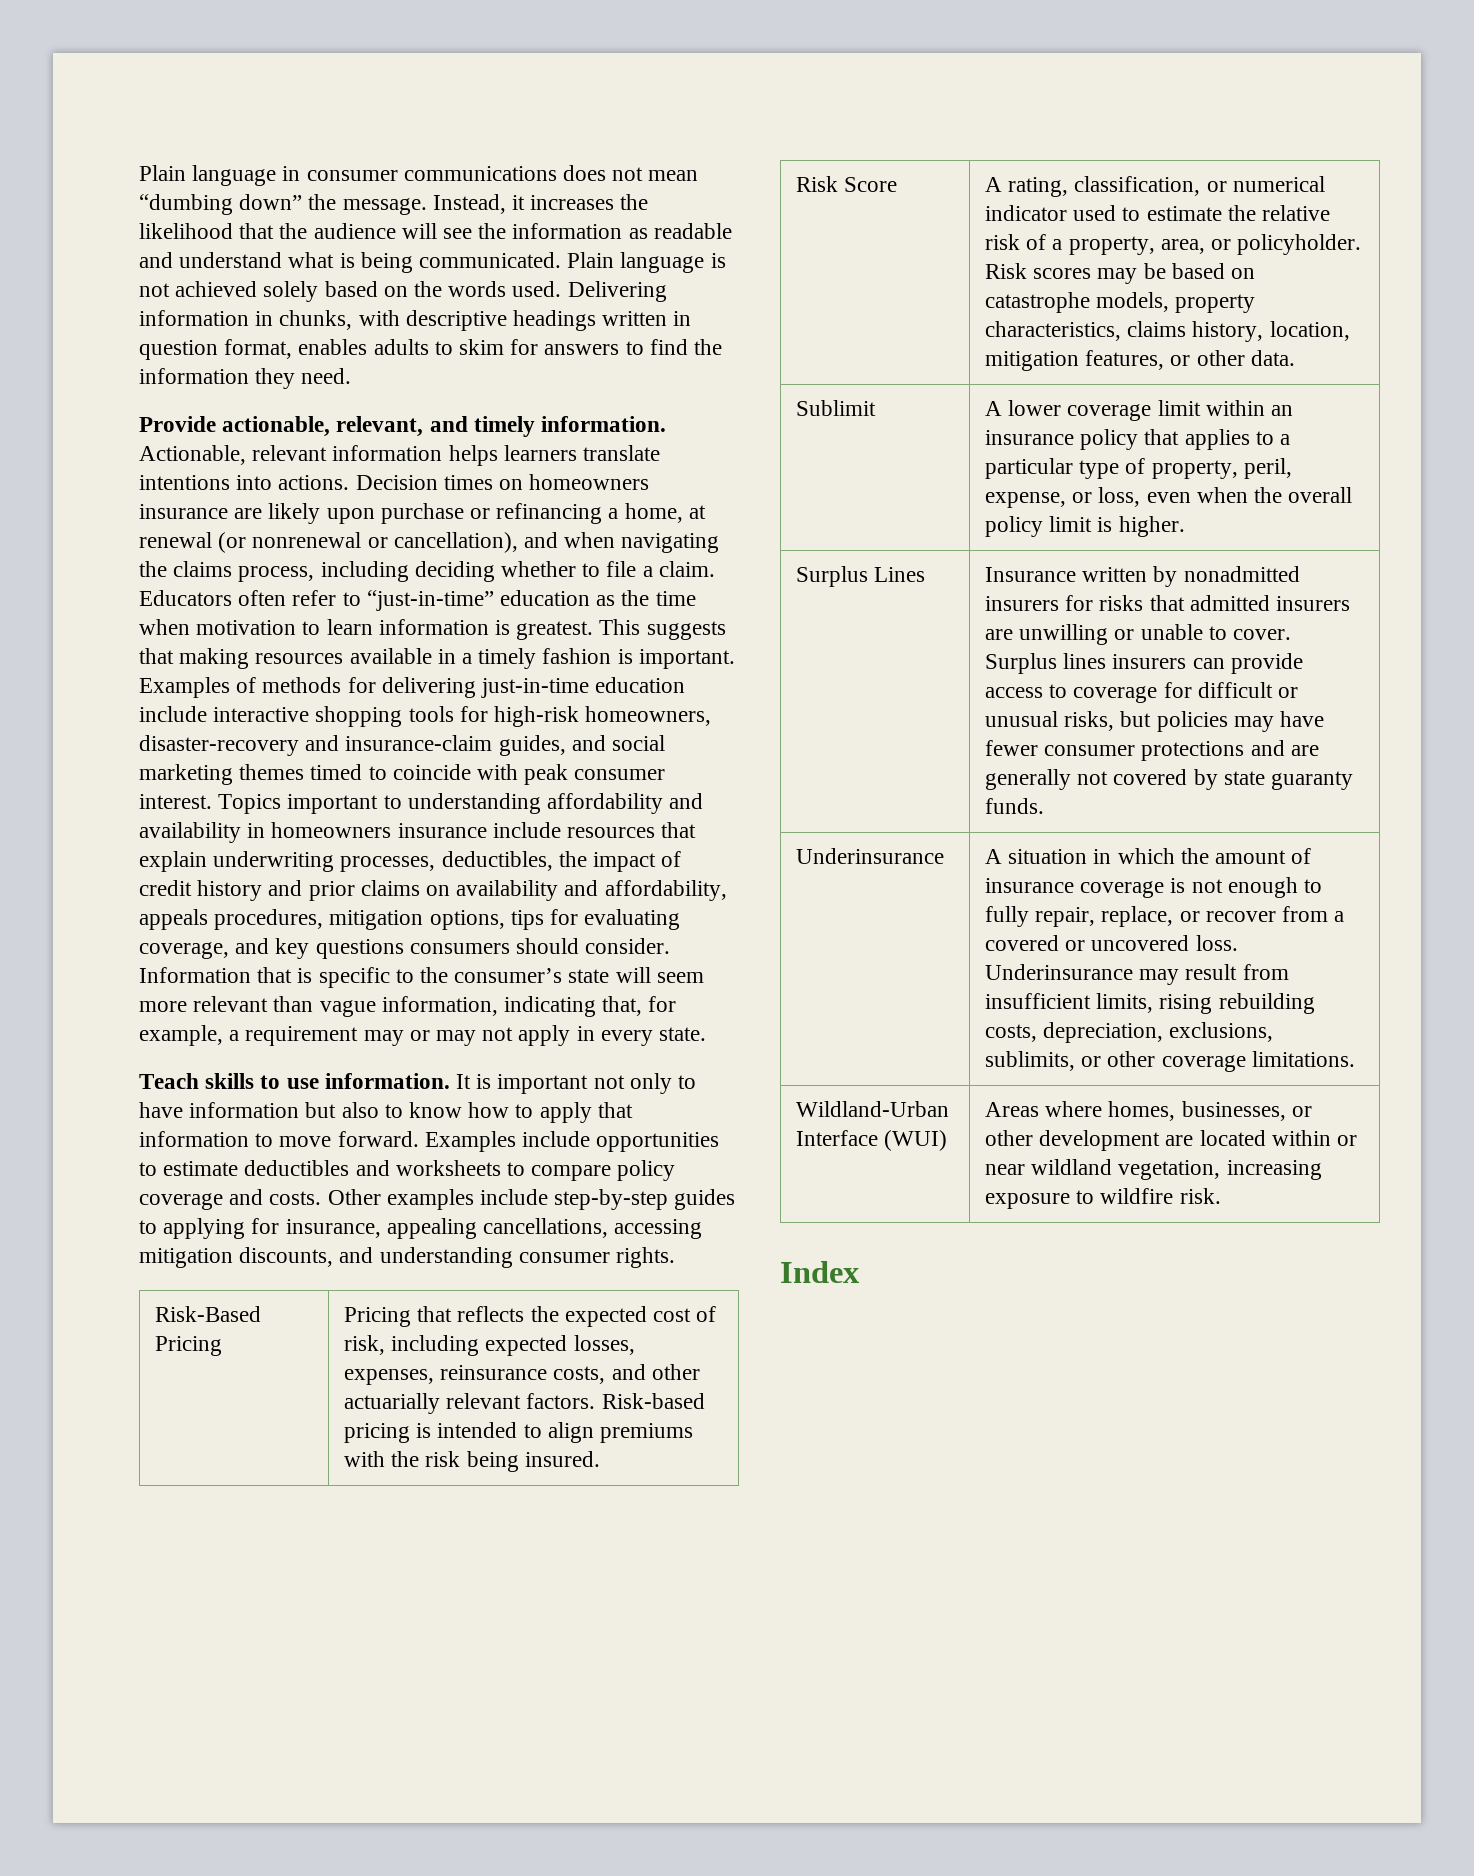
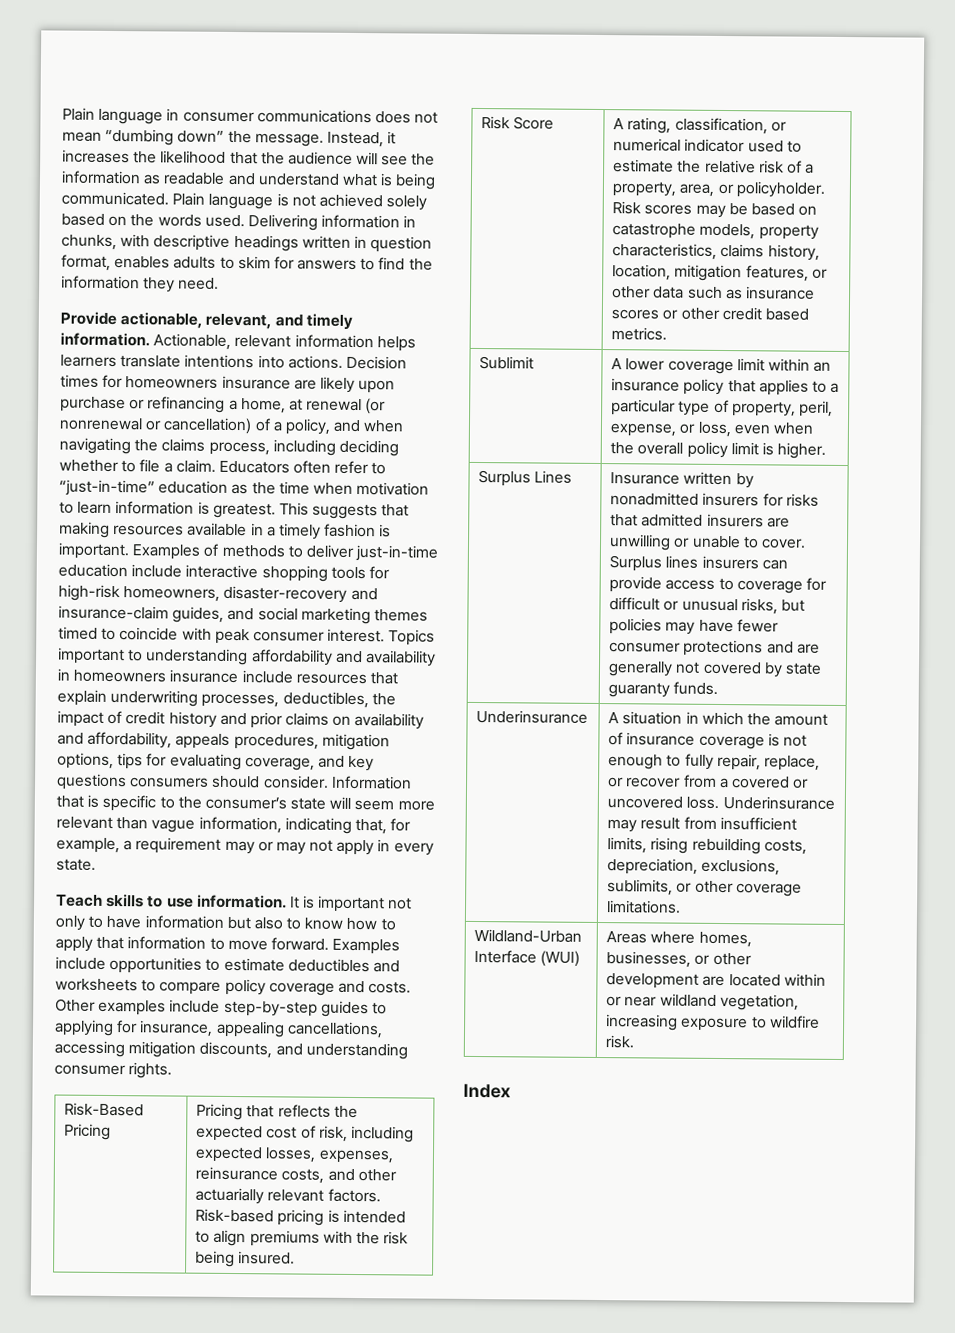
[499,479,524,490] on -> [102,374,124,389] for
[393,532,518,553] cancellation), -> [163,417,331,435] cancellation) of a policy,
[347,677,476,698] for delivering -> [287,544,354,558] to deliver
[1250,350,1295,366] data. -> [653,286,816,300] [611,306,810,321] [611,327,668,341] data such as insurance scores or other credit based metrics.

